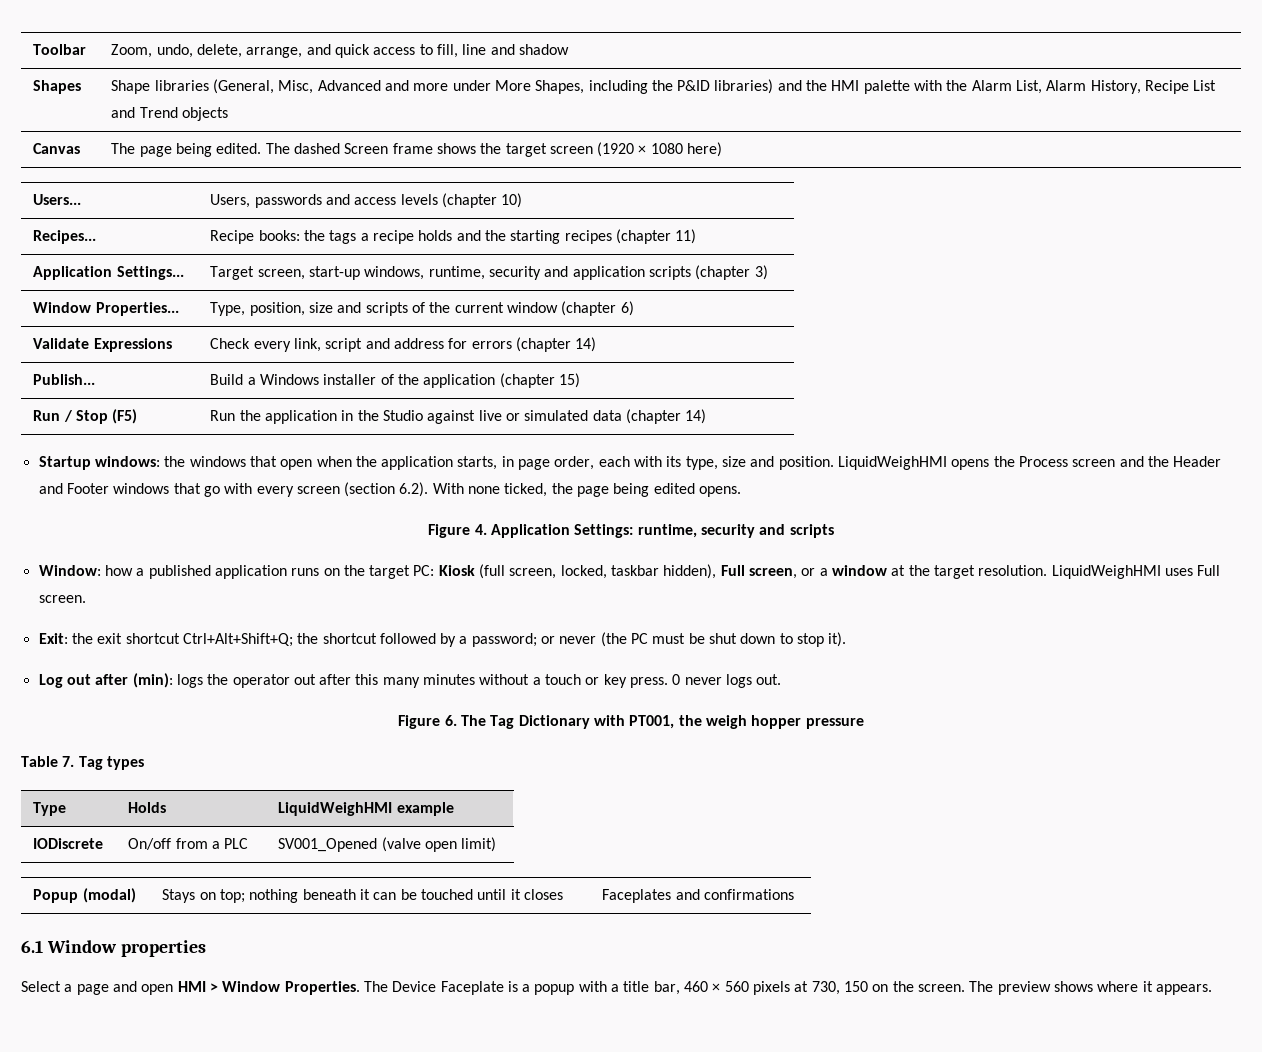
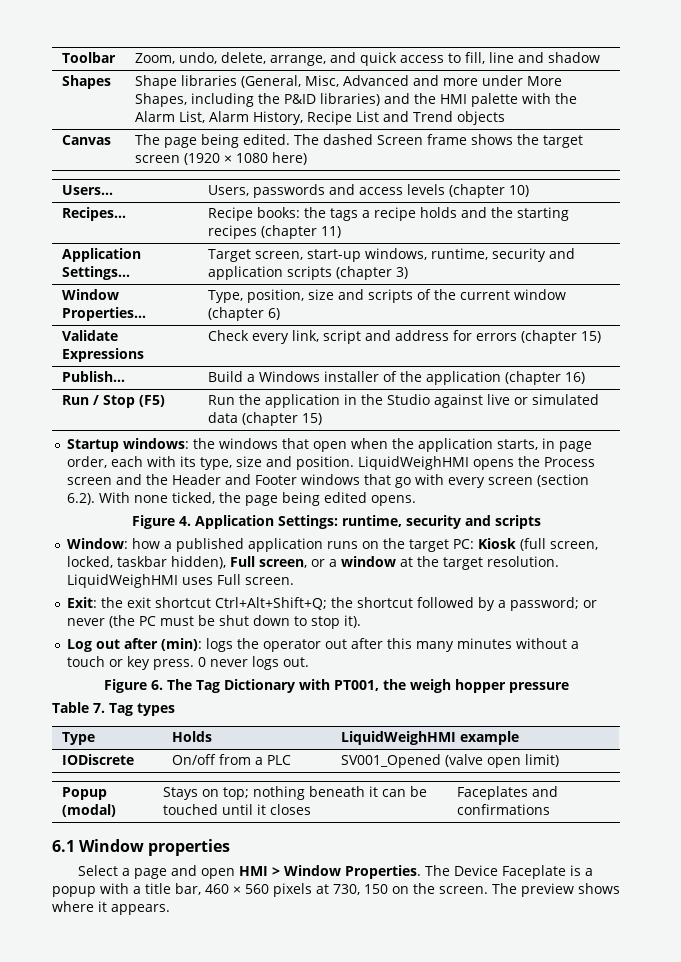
[575,337,597,352] 14) -> [580,331,601,343] 15)
[558,373,580,388] 15) -> [564,372,585,384] 16)
[685,409,707,424] 14) -> [301,413,322,425] 15)

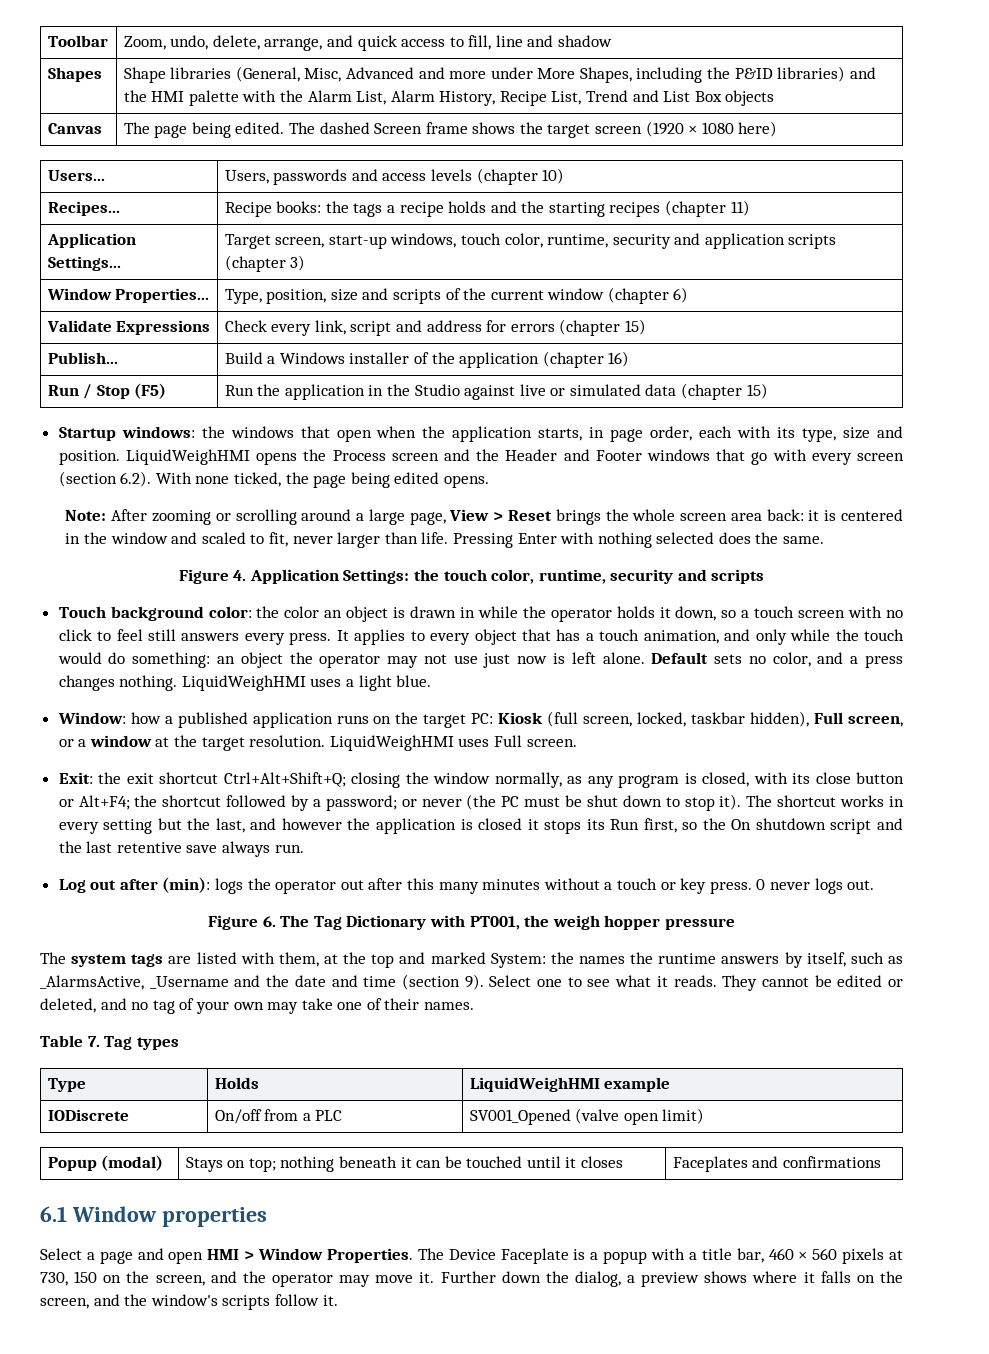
[355,111,453,122] List and Trend -> [551,90,722,105] List, Trend and List Box
(427, 254) none -> [460,233,543,248] touch color,
(416, 500) none -> [65,509,903,525] [65,532,825,548] // Note: After zooming or scrolling around a large page, View > Reset brings the whole screen area back: it is centered in the window and scaled to fit, never larger than life. Pressing Enter with nothing selected does the same.
(338, 522) none -> [413,569,535,584] the touch color,
(541, 522) none -> [58,606,904,622] [58,629,905,645] [57,652,903,668] [58,675,432,691] // Touch background color: the color an object is drawn in while the operator holds it down, so a touch screen with no click to feel still answers every press. It applies to every object that has a touch animation, and only while the touch would do something: an object the operator may not use just now is left alone. Default sets no color, and a press changes nothing. LiquidWeighHMI uses a light blue.
(327, 603) none -> [351,772,905,788] [58,795,130,810] closing the window normally, as any program is closed, with its close button or Alt+F4;
(361, 621) none -> [746,795,904,807] [58,818,904,834] [58,841,304,857] The shortcut works in every setting but the last, and however the application is closed it stops its Run first, so the On shutdown script and the last retentive save always run.
(569, 687) none -> [40,952,903,968] [40,974,904,991] [40,998,475,1014] // The system tags are listed with them, at the top and marked System: the names the runtime answers by itself, such as _AlarmsActive, _Username and the date and time (section 9). Select one to see what it reads. They cannot be edited or deleted, and no tag of your own may take one of their names.
[439,883,620,897] [52,901,170,915] screen. The preview shows where it appears. -> [155,1271,903,1287] [40,1294,338,1310] screen, and the operator may move it. Further down the dialog, a preview shows where it falls on the screen, and the window's scripts follow it.

